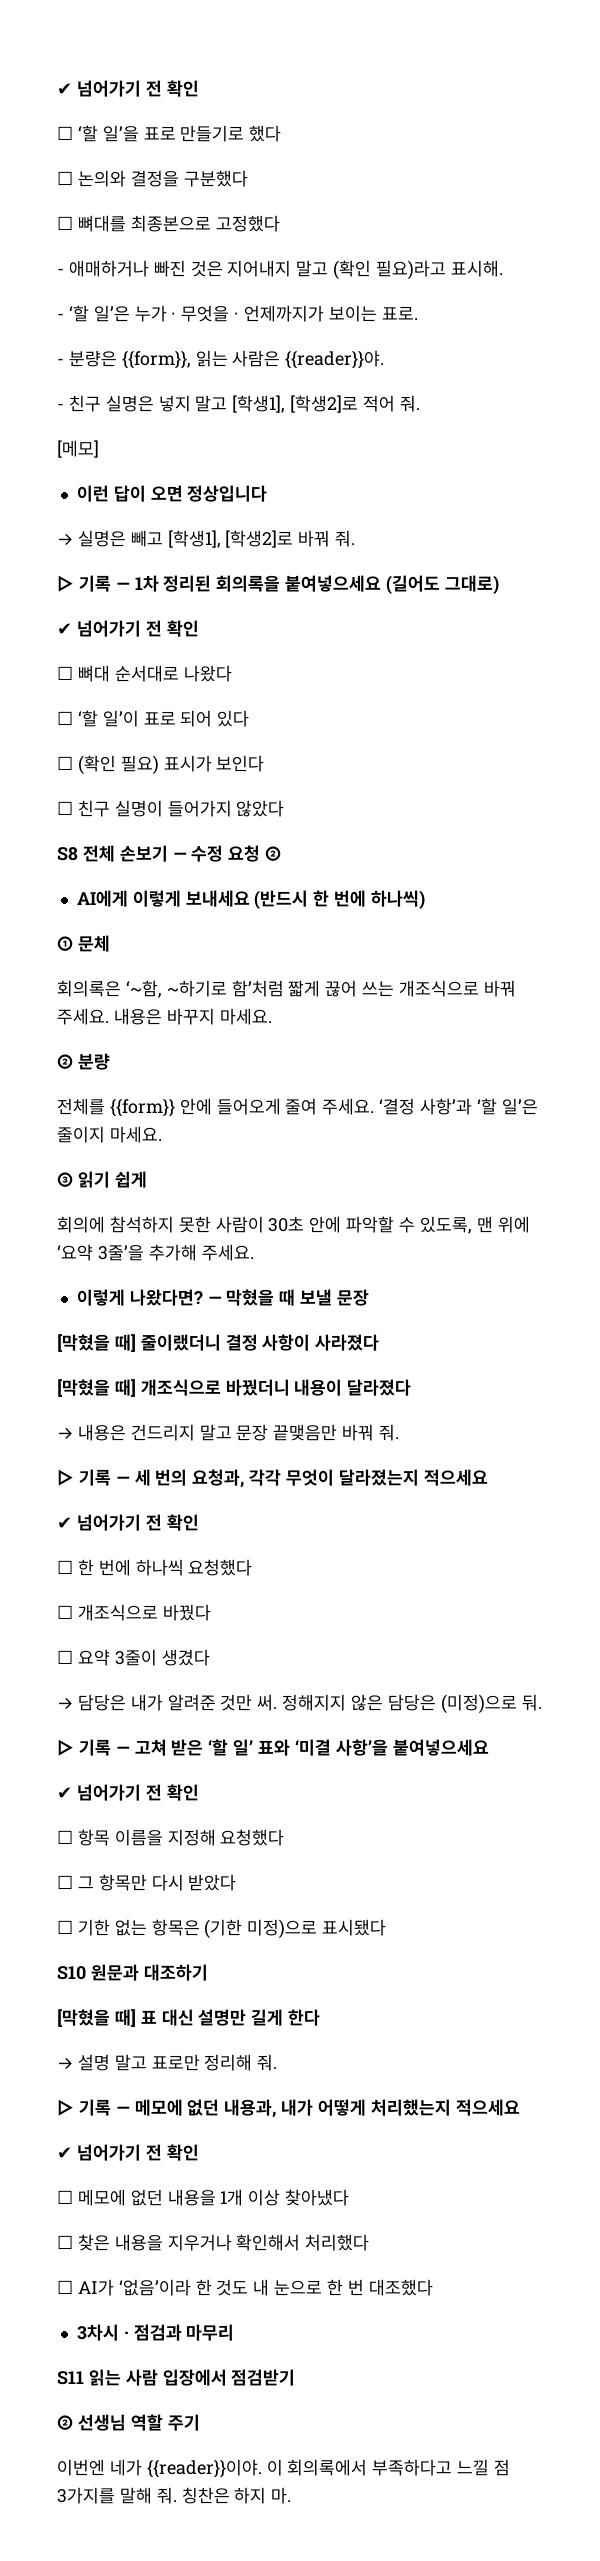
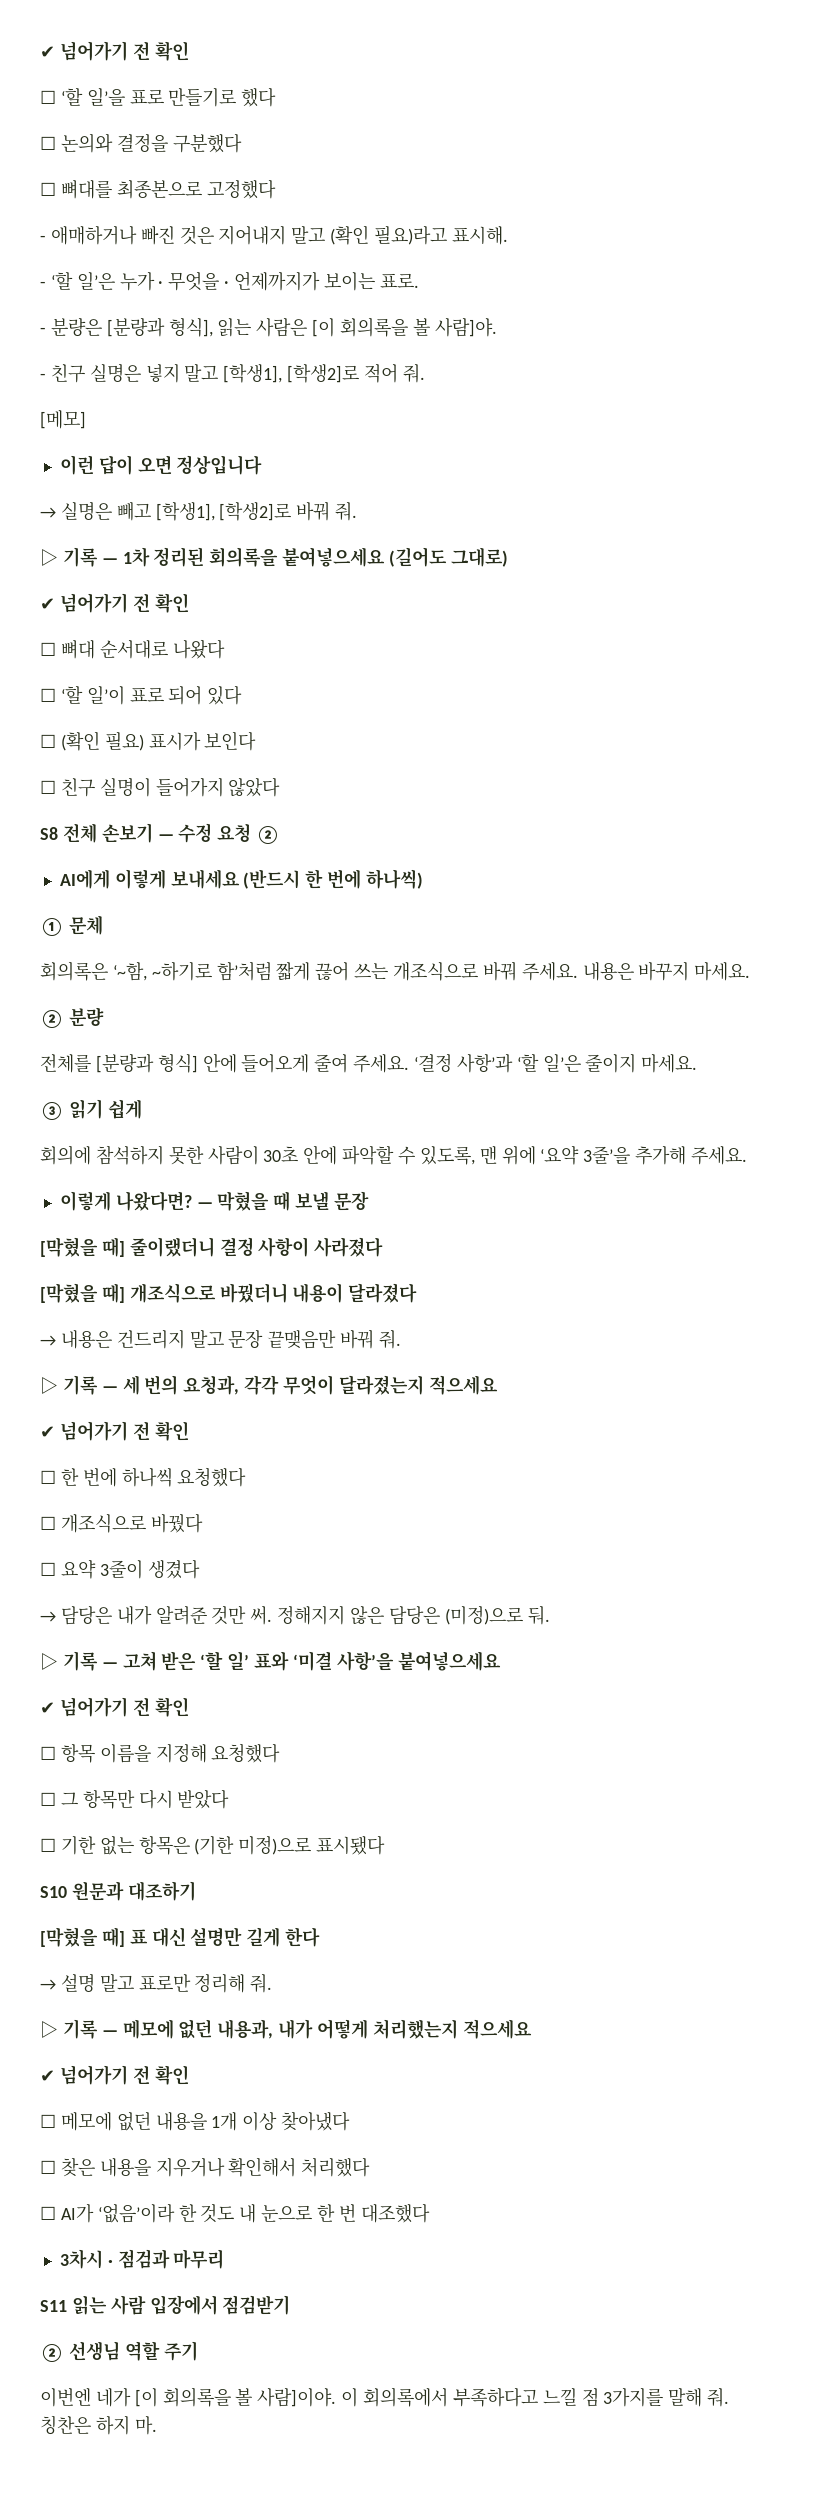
[121,350,385,369] {{form}}, 읽는 사람은 {{reader}}야. -> [106,317,497,337] [분량과 형식], 읽는 사람은 [이 회의록을 볼 사람]야.
[109,1098,175,1117] {{form}} -> [95,1054,198,1073] [분량과 형식]
[146,2459,262,2478] {{reader}}이야. -> [134,2387,337,2407] [이 회의록을 볼 사람]이야.

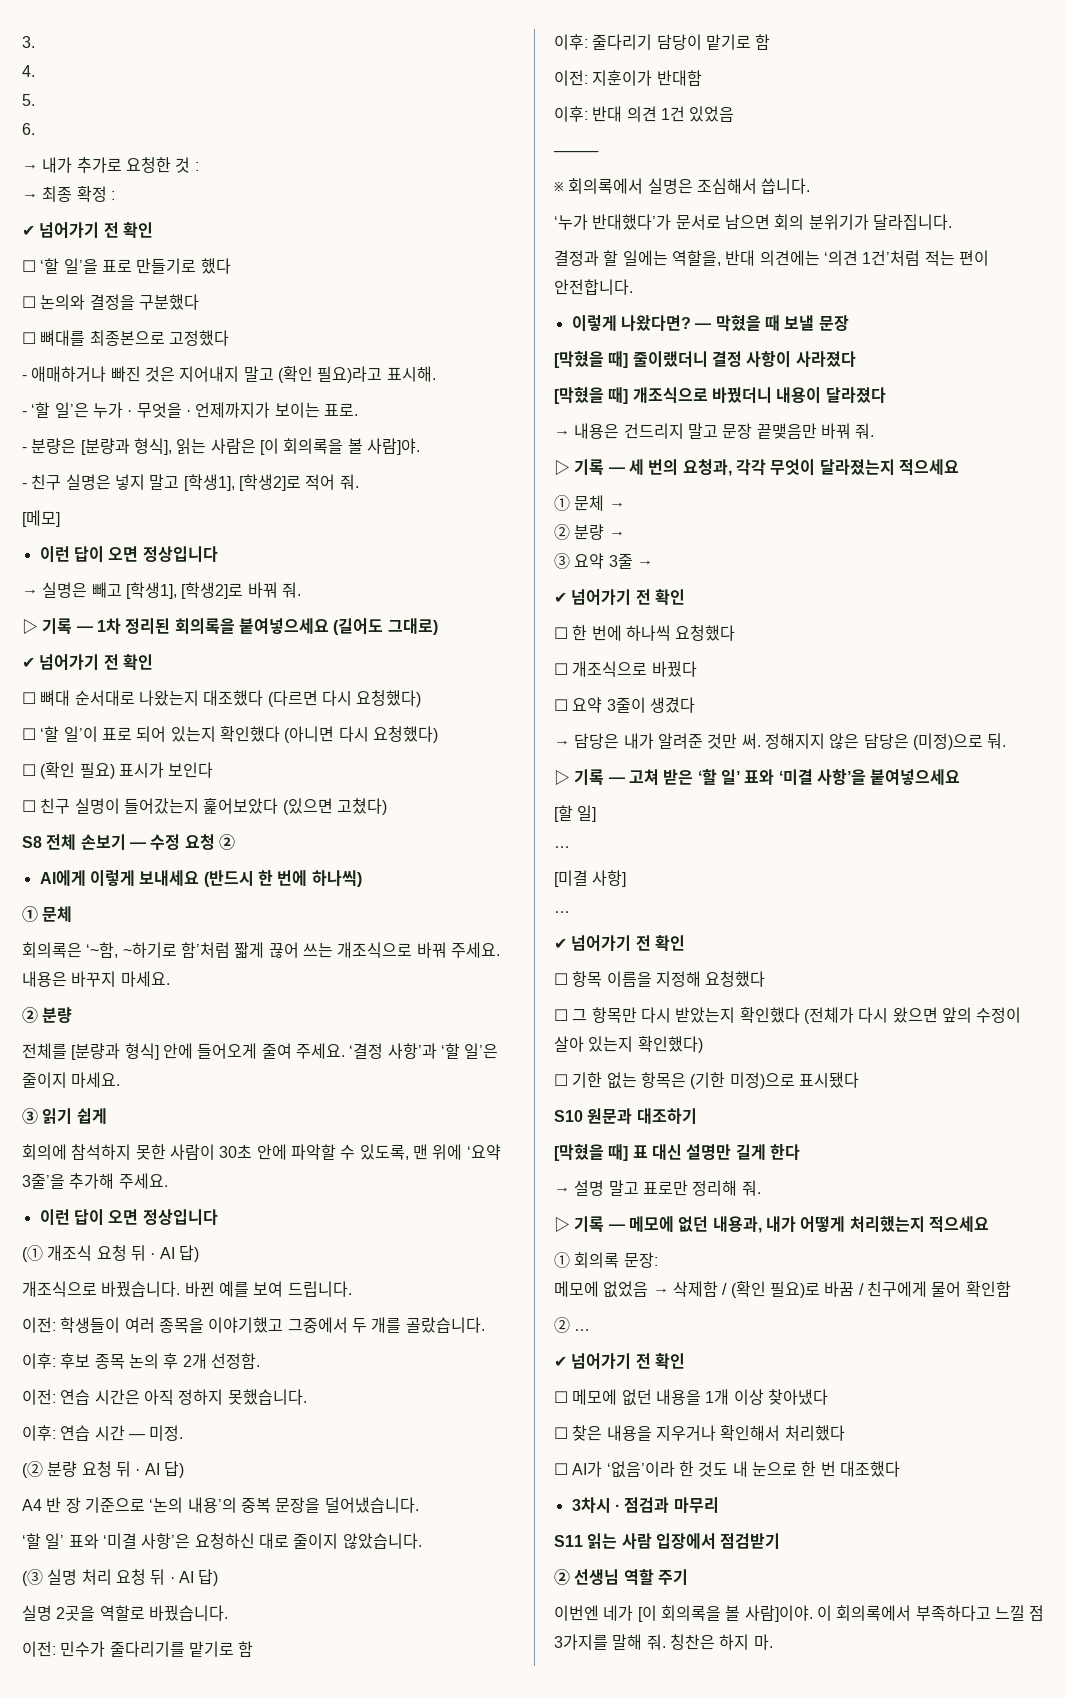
(40, 52) none -> [22,36,35,48] [22,65,35,77] [22,94,35,106] [22,123,35,135] [22,157,199,173] [22,186,115,202] 3. // 4. // 5. // 6. // → 내가 추가로 요청한 것 : // → 최종 확정 : //
[172,639,225,659] 나왔다 -> [138,690,422,707] 나왔는지 대조했다 (다르면 다시 요청했다)
[207,685,243,705] 있다 -> [170,726,438,743] 있는지 확인했다 (아니면 다시 요청했다)
[155,777,281,797] 들어가지 않았다 -> [123,798,387,815] 들어갔는지 훑어보았다 (있으면 고쳤다)
(748, 1155) none -> [39,1209,218,1226] [22,1245,199,1262] [22,1281,352,1297] [22,1317,485,1333] [22,1353,260,1369] [22,1389,307,1405] [22,1425,184,1441] [22,1461,184,1478] [22,1497,419,1513] [22,1533,422,1549] [22,1569,219,1586] [22,1605,228,1621] [22,1641,254,1657] [554,34,771,50] [554,70,702,86] [554,106,735,122] [553,151,599,156] [554,178,811,194] [554,214,952,230] [554,250,989,266] [554,279,633,295] // 이런 답이 오면 정상입니다 // (① 개조식 요청 뒤 · AI 답) // 개조식으로 바꿨습니다. 바뀐 예를 보여 드립니다. // 이전: 학생들이 여러 종목을 이야기했고 그중에서 두 개를 골랐습니다. // 이후: 후보 종목 논의 후 2개 선정함. // 이전: 연습 시간은 아직 정하지 못했습니다. // 이후: 연습 시간 — 미정. // (② 분량 요청 뒤 · AI 답) // A4 반 장 기준으로 ‘논의 내용’의 중복 문장을 덜어냈습니다. // ‘할 일’ 표와 ‘미결 사항’은 요청하신 대로 줄이지 않았습니다. // (③ 실명 처리 요청 뒤 · AI 답) // 실명 2곳을 역할로 바꿨습니다. // 이전: 민수가 줄다리기를 맡기로 함 // 이후: 줄다리기 담당이 맡기로 함 // 이전: 지훈이가 반대함 // 이후: 반대 의견 1건 있었음 // ──── // ※ 회의록에서 실명은 조심해서 씁니다. // ‘누가 반대했다’가 문서로 남으면 회의 분위기가 달라집니다. // 결정과 할 일에는 역할을, 반대 의견에는 ‘의견 1건’처럼 적는 편이 안전합니다.
(498, 1385) none -> [554,495,625,511] [554,524,625,540] [554,553,653,569] // ① 문체 → // ② 분량 → // ③ 요약 3줄 →
(501, 1661) none -> [554,805,597,822] [554,846,570,848] [554,870,627,887] [554,911,570,913] // [할 일] // … // [미결 사항] // …
[177,1789,230,1809] 받았다 -> [675,1007,1022,1024] [554,1036,703,1053] 받았는지 확인했다 (전체가 다시 왔으면 앞의 수정이 살아 있는지 확인했다)
(532, 2029) none -> [554,1252,658,1268] [554,1281,1011,1298] [554,1317,591,1333] // ① 회의록 문장: // 메모에 없었음 → 삭제함 / (확인 필요)로 바꿈 / 친구에게 물어 확인함 // ② …

